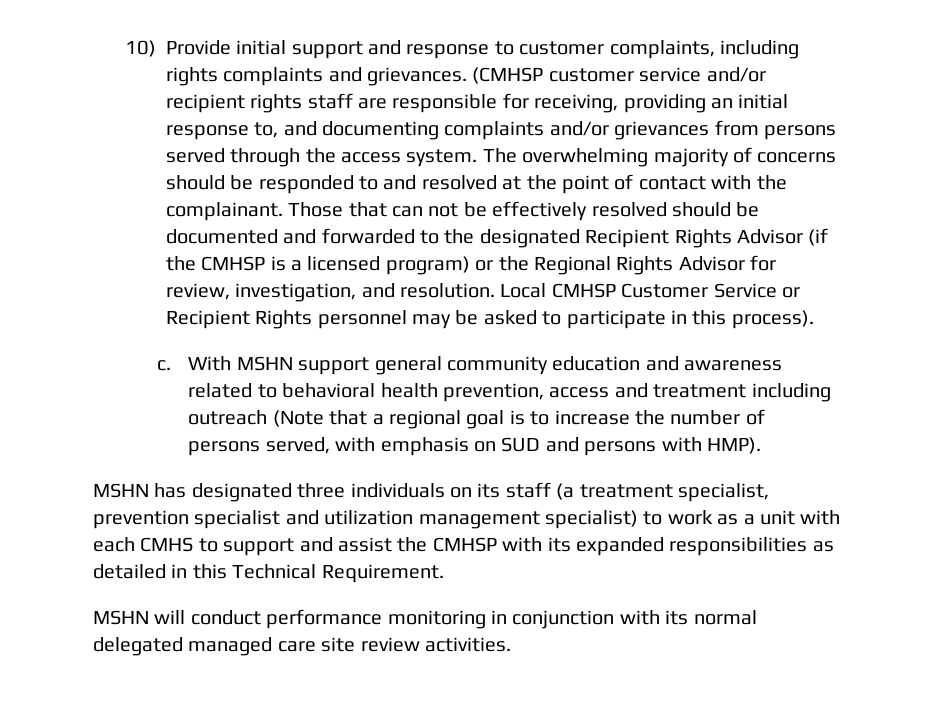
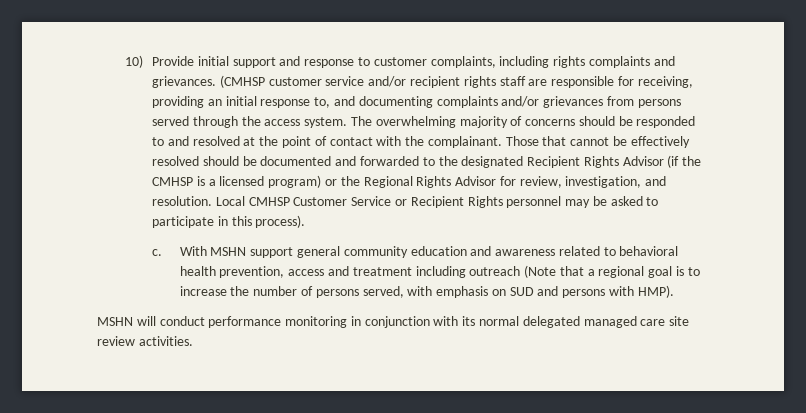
[392,203,459,217] can not -> [570,137,610,146] cannot
[93,482,769,502] [93,510,841,529] [93,537,834,556] [93,564,444,583] // MSHN has designated three individuals on its staff (a treatment specialist, prevention specialist and utilization management specialist) to work as a unit with each CMHS to support and assist the CMHSP with its expanded responsibilities as detailed in this Technical Requirement. -> (674, 291) none

